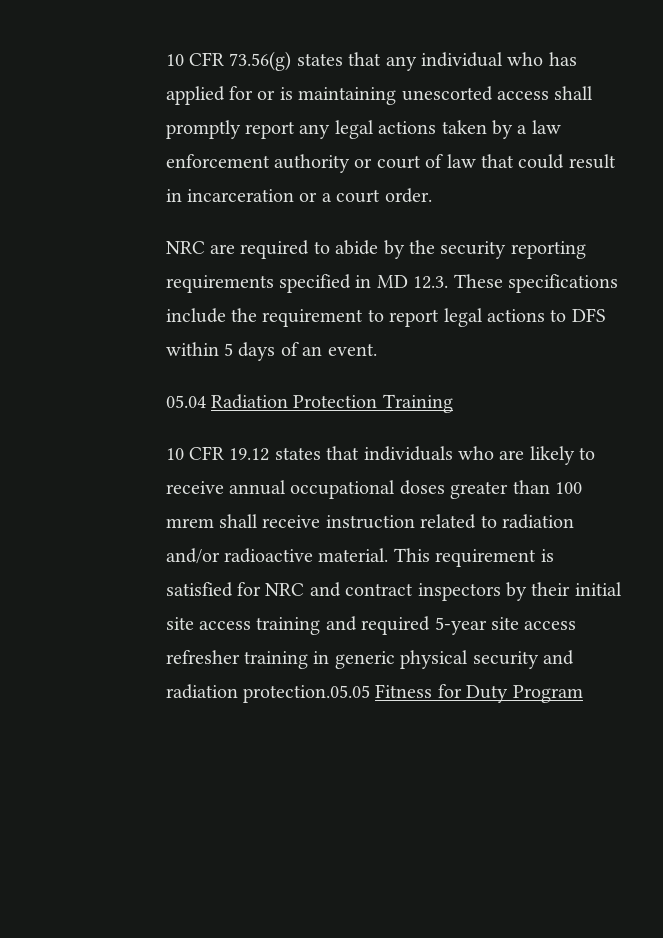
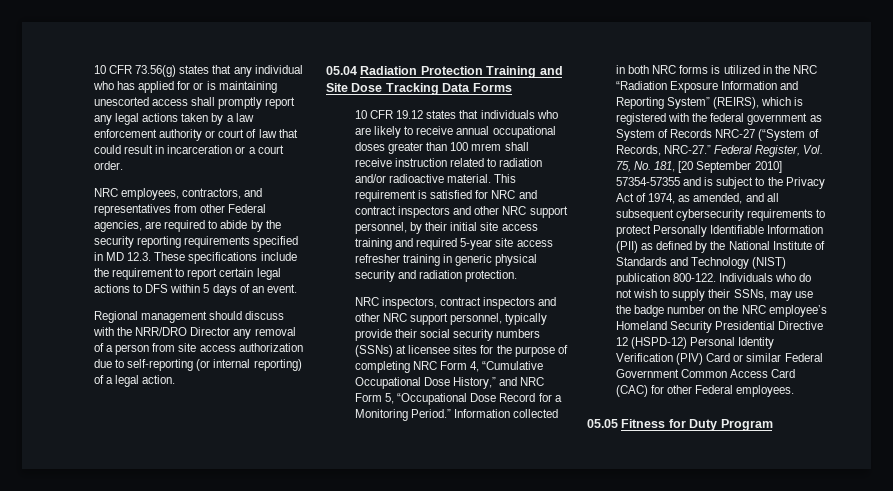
(205, 247) none -> [121,188,263,200] [94,204,267,216] [94,220,143,232] employees, contractors, and representatives from other Federal agencies,
(440, 318) none -> [219,268,254,277] certain
[165,394,453,413] 05.04 Radiation Protection Training -> [94,311,285,323] [93,327,296,339] [94,343,303,355] [94,359,302,371] [94,375,176,387] [326,66,563,78] [326,83,512,95] Regional management should discuss with the NRR/DRO Director any removal of a person from site access authorization due to self-reporting (or internal reporting) of a legal action. // 05.04 Radiation Protection Training and Site Dose Tracking Data Forms
(501, 592) none -> [453,206,568,218] [355,222,408,234] and other NRC support personnel,
[242,685,370,703] protection.05.05 -> [465,270,518,282] [355,297,557,309] [355,313,548,325] [355,329,541,341] [355,345,568,357] [355,361,544,373] [355,377,545,389] [355,393,562,405] [355,409,559,421] [616,65,817,74] [616,81,799,93] [616,97,804,109] [616,113,822,125] [616,129,819,141] [616,145,824,157] [616,161,782,173] [616,177,825,189] [616,193,779,204] [616,209,826,221] [616,225,824,237] [616,241,825,253] [616,257,787,269] [616,273,812,285] [616,289,813,301] [616,305,827,317] [616,321,824,333] [616,337,775,349] [616,353,823,365] [616,369,796,378] [616,385,795,397] [587,419,618,428] protection. // NRC inspectors, contract inspectors and other NRC support personnel, typically provide their social security numbers (SSNs) at licensee sites for the purpose of completing NRC Form 4, “Cumulative Occupational Dose History,” and NRC Form 5, “Occupational Dose Record for a Monitoring Period.” Information collected in both NRC forms is utilized in the NRC “Radiation Exposure Information and Reporting System” (REIRS), which is registered with the federal government as System of Records NRC-27 (“System of Records, NRC-27.” Federal Register, Vol. 75, No. 181, [20 September 2010] 57354-57355 and is subject to the Privacy Act of 1974, as amended, and all subsequent cybersecurity requirements to protect Personally Identifiable Information (PII) as defined by the National Institute of Standards and Technology (NIST) publication 800-122. Individuals who do not wish to supply their SSNs, may use the badge number on the NRC employee’s Homeland Security Presidential Directive 12 (HSPD-12) Personal Identity Verification (PIV) Card or similar Federal Government Common Access Card (CAC) for other Federal employees. // 05.05

